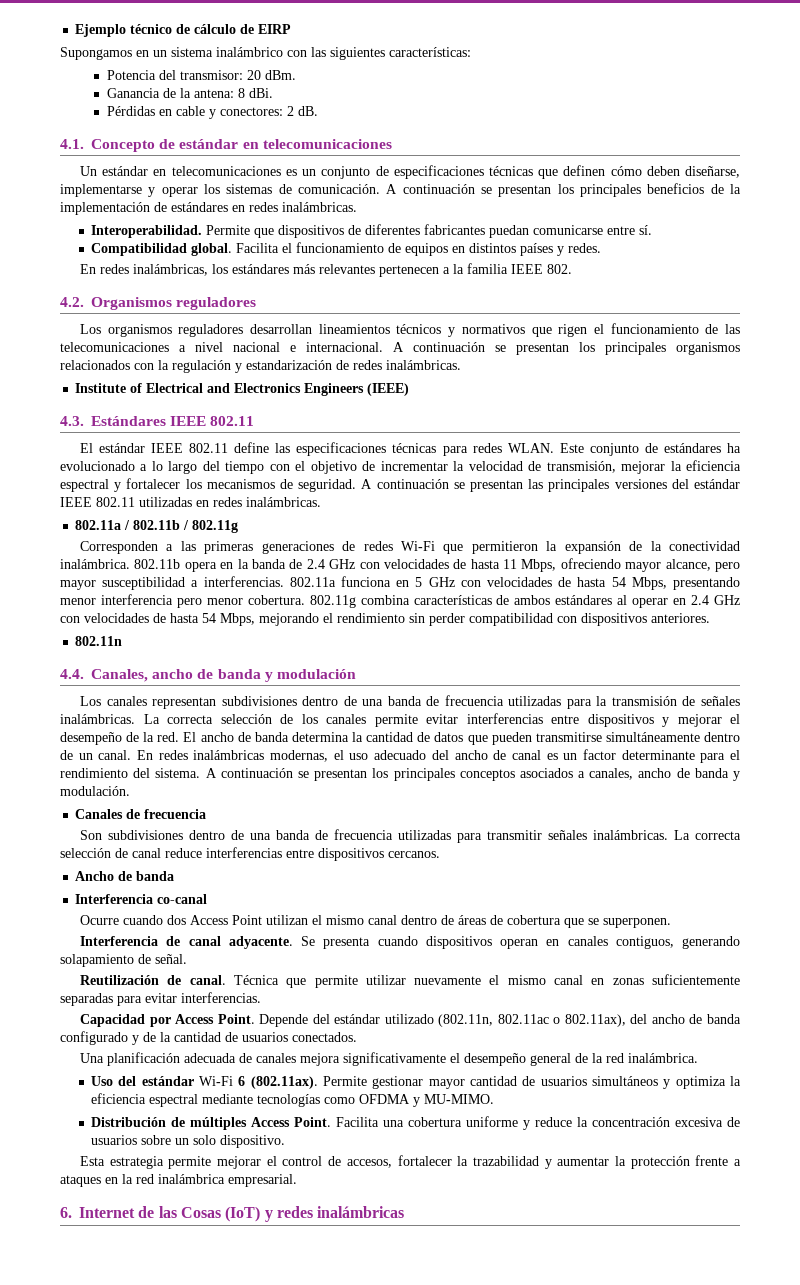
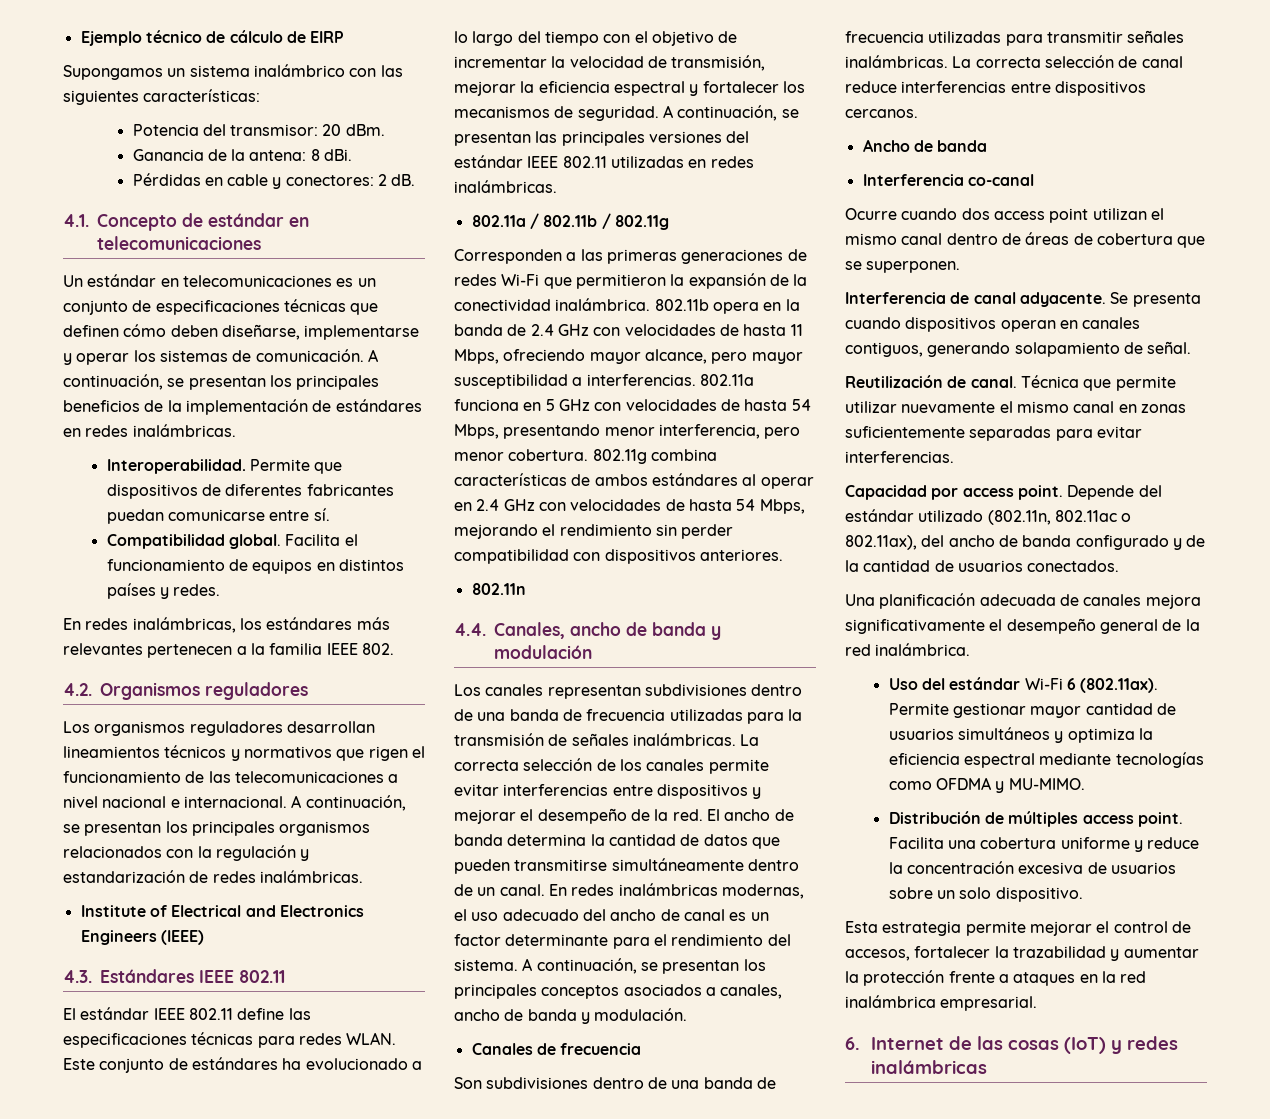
[136,50,149,57] en -> (163, 72) none
[402,184,475,194] continuación -> [63,374,163,390] continuación,
[413,342,485,352] continuación -> [305,795,406,811] continuación,
[376,479,449,489] continuación -> [677,105,778,121] continuación,
[100,594,173,605] interferencia -> [658,424,760,439] interferencia,
[220,768,293,778] continuación -> [536,958,637,974] continuación,
[190,915,263,925] Access Point -> [993,208,1089,223] access point
[175,1014,255,1024] Access Point. -> [962,485,1063,500] access point.
[251,1117,332,1127] Access Point. -> [1082,812,1183,827] access point.
[180,1207,221,1218] Cosas -> [1007,1040,1059,1050] cosas

